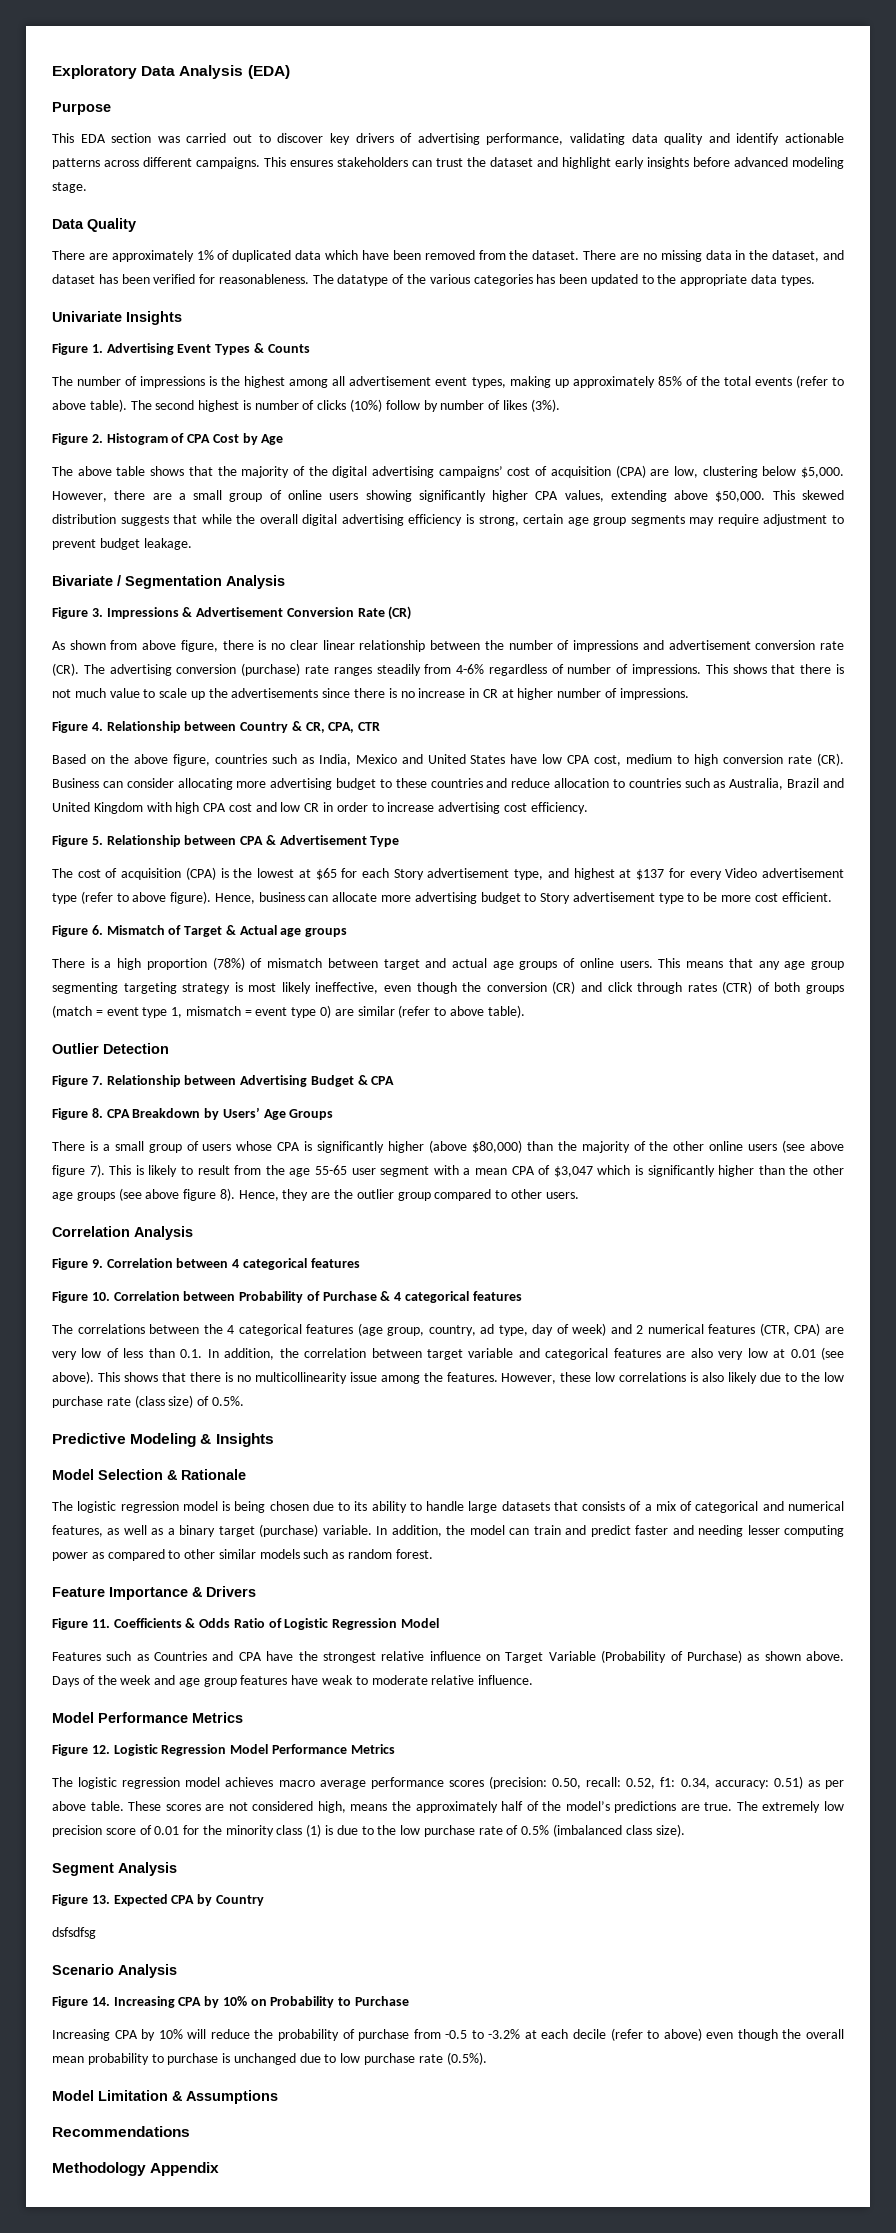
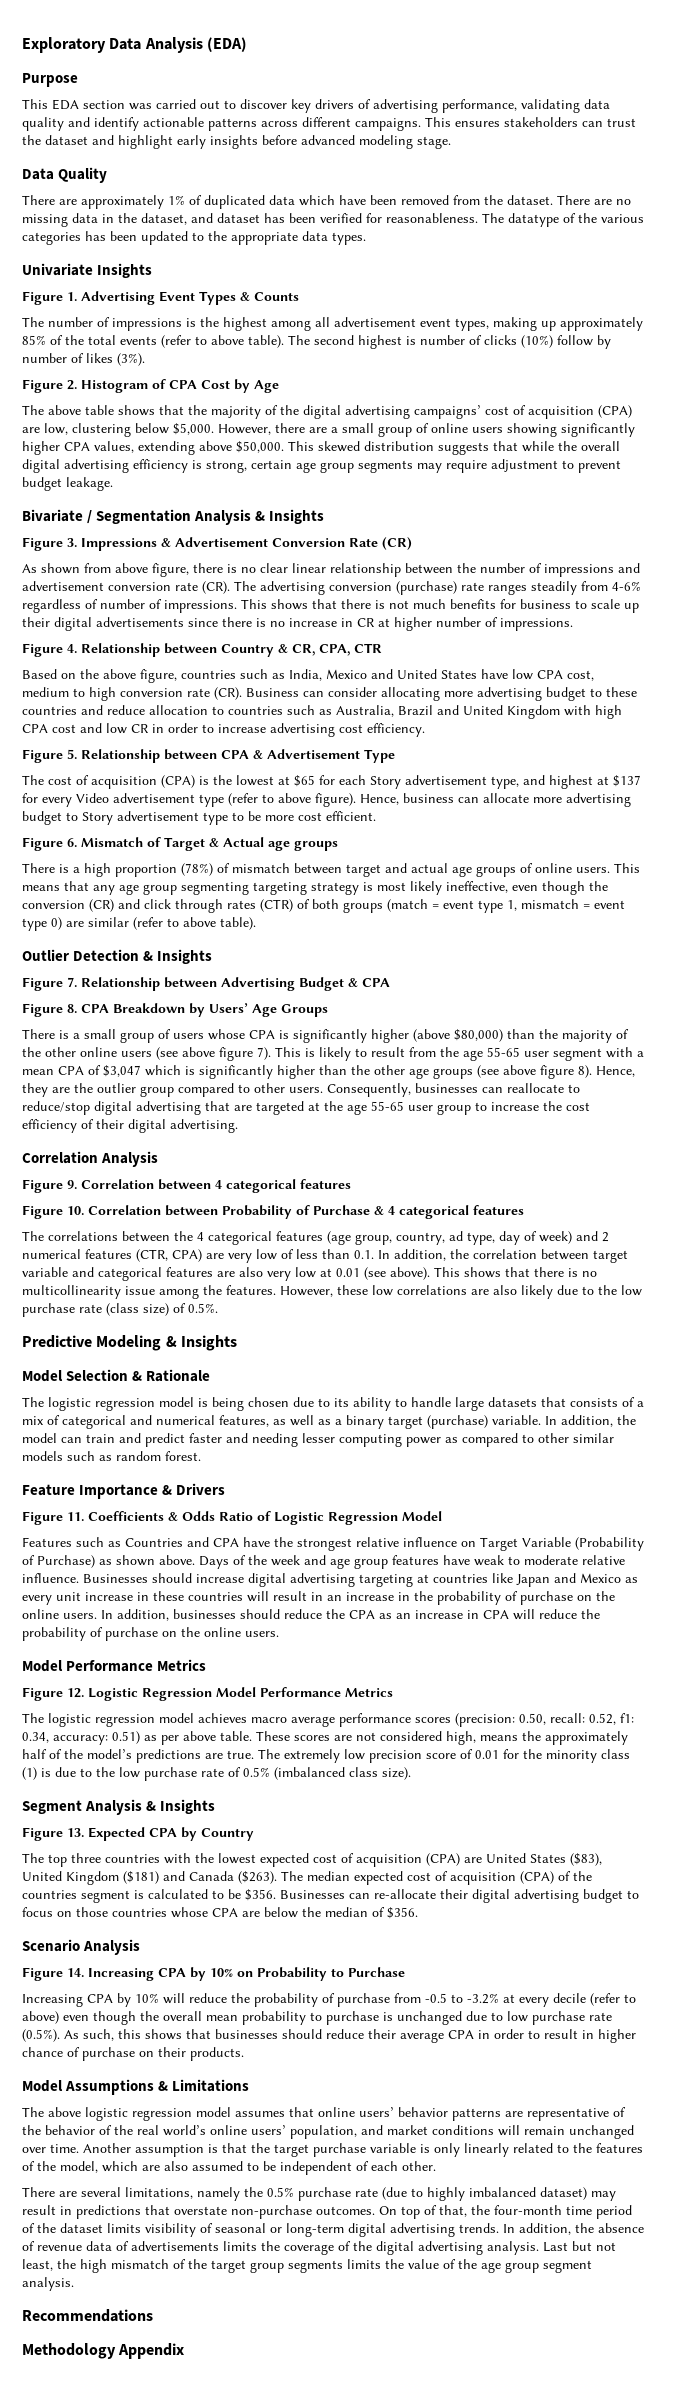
(285, 582) none -> [255,509,325,524] & Insights
[109,688,140,698] value -> [450,599,571,609] benefits for business
[208,688,228,698] the -> [22,617,92,631] their digital
(169, 1048) none -> [143,949,213,964] & Insights
(579, 1195) none -> [327,1083,580,1097] [22,1101,590,1115] [22,1119,238,1133] Consequently, businesses can reallocate to reduce/stop digital advertising that are targeted at the age 55-65 user group to increase the cost efficiency of their digital advertising.
[690,1372,699,1382] is -> [471,1289,489,1295] are
(534, 1680) none -> [83,1573,638,1587] [22,1591,615,1605] [22,1609,600,1621] [22,1627,279,1641] Businesses should increase digital advertising targeting at countries like Japan and Mexico as every unit increase in these countries will result in an increase in the probability of purchase on the online users. In addition, businesses should reduce the CPA as an increase in CPA will reduce the probability of purchase on the online users.
(177, 1869) none -> [146,1799,216,1814] & Insights
[52,1927,96,1939] dsfsdfsg -> [22,1853,602,1867] [22,1871,592,1885] [22,1889,639,1903] [22,1907,418,1919] The top three countries with the lowest expected cost of acquisition (CPA) are United States ($83), United Kingdom ($181) and Canada ($263). The median expected cost of acquisition (CPA) of the countries segment is calculated to be $356. Businesses can re-allocate their digital advertising budget to focus on those countries whose CPA are below the median of $356.
[541,2029,569,2039] each -> [519,1997,549,2007] every
[52,2090,278,2104] // Model Limitation & Assumptions -> [64,2029,636,2043] [22,2047,244,2061] [22,2079,250,2095] [22,2107,626,2121] [22,2125,634,2139] [22,2143,643,2157] [22,2161,436,2175] [22,2187,616,2201] [22,2205,632,2219] [22,2223,644,2237] [22,2241,616,2255] [22,2259,592,2273] [22,2277,74,2291] As such, this shows that businesses should reduce their average CPA in order to result in higher chance of purchase on their products. // Model Assumptions & Limitations // The above logistic regression model assumes that online users’ behavior patterns are representative of the behavior of the real world’s online users’ population, and market conditions will remain unchanged over time. Another assumption is that the target purchase variable is only linearly related to the features of the model, which are also assumed to be independent of each other. // There are several limitations, namely the 0.5% purchase rate (due to highly imbalanced dataset) may result in predictions that overstate non-purchase outcomes. On top of that, the four-month time period of the dataset limits visibility of seasonal or long-term digital advertising trends. In addition, the absence of revenue data of advertisements limits the coverage of the digital advertising analysis. Last but not least, the high mismatch of the target group segments limits the value of the age group segment analysis.

